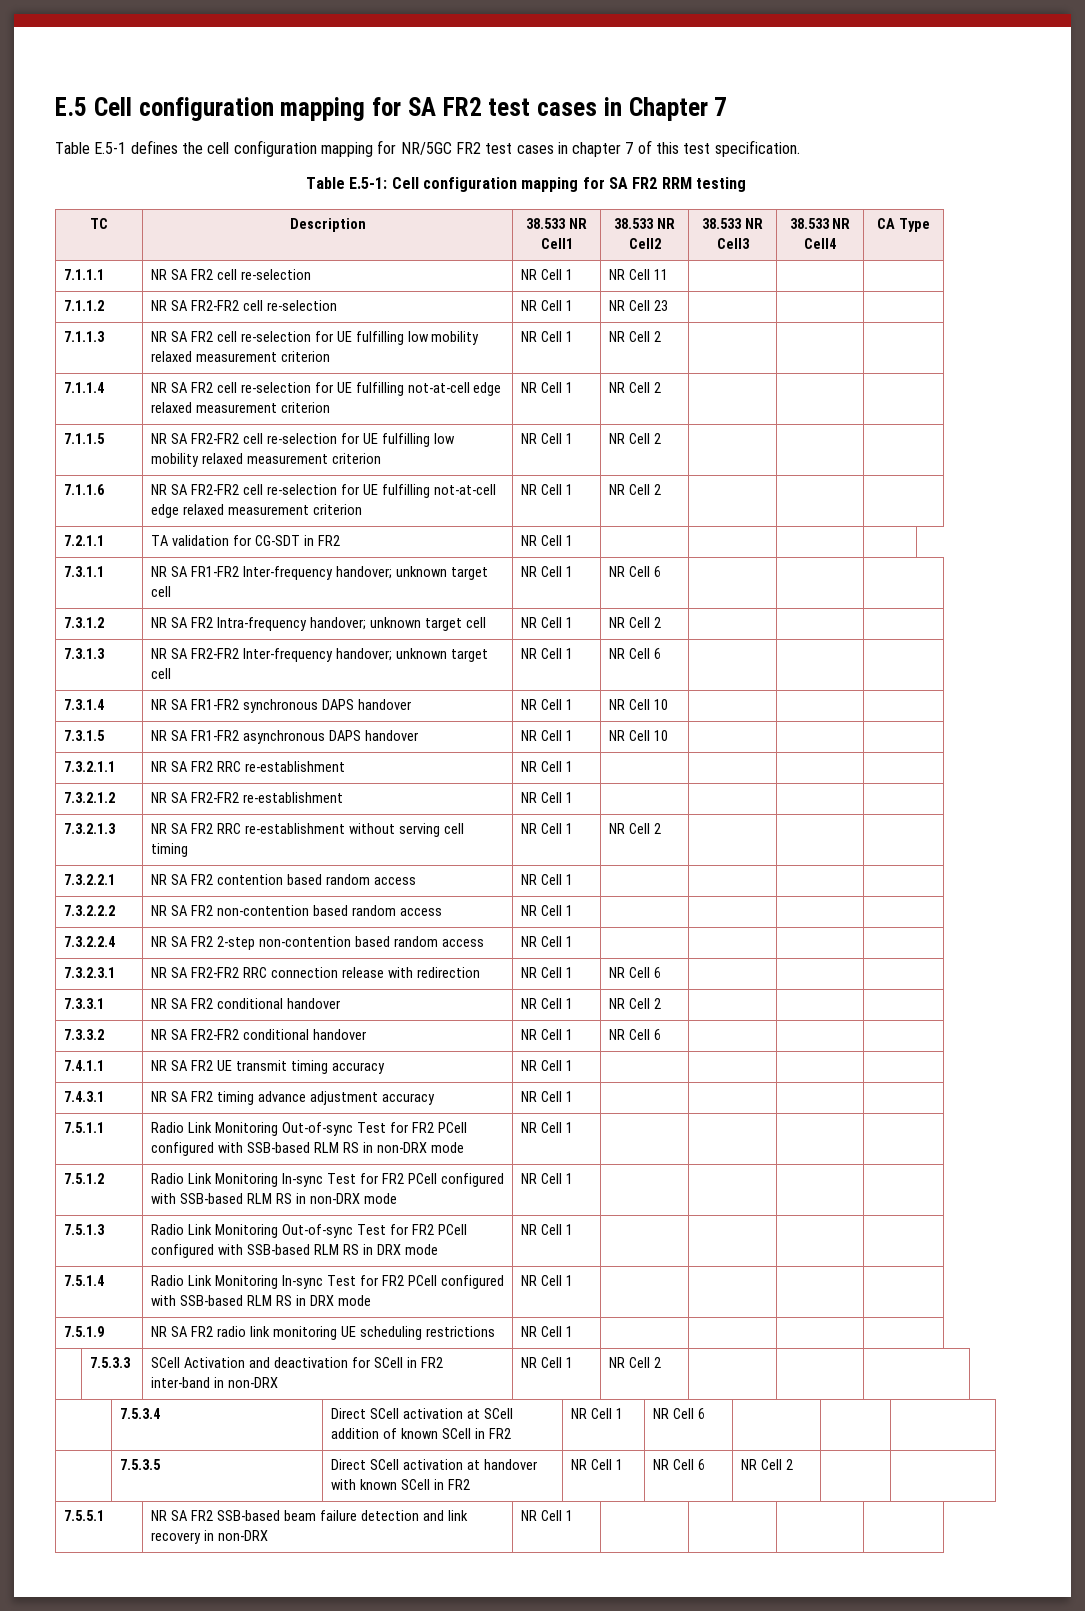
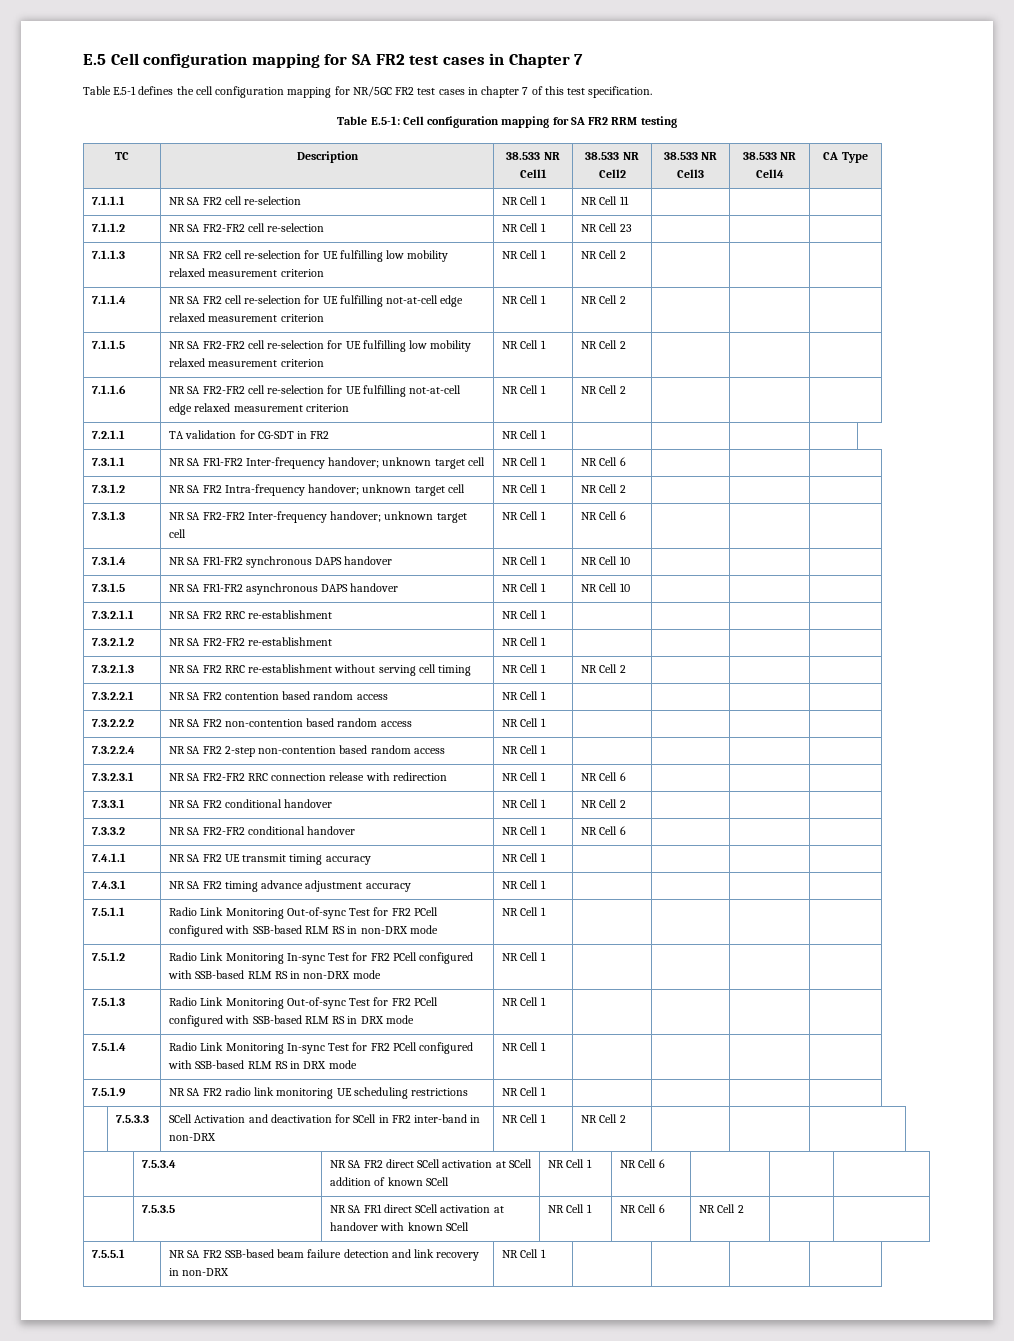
[331,1408,367,1419] Direct -> [330,1159,414,1168] NR SA FR2 direct
[474,1428,511,1439] in FR2 -> (449, 1181) none
[331,1459,367,1470] Direct -> [330,1204,412,1213] NR SA FR1 direct
[433,1479,470,1490] in FR2 -> (469, 1226) none

